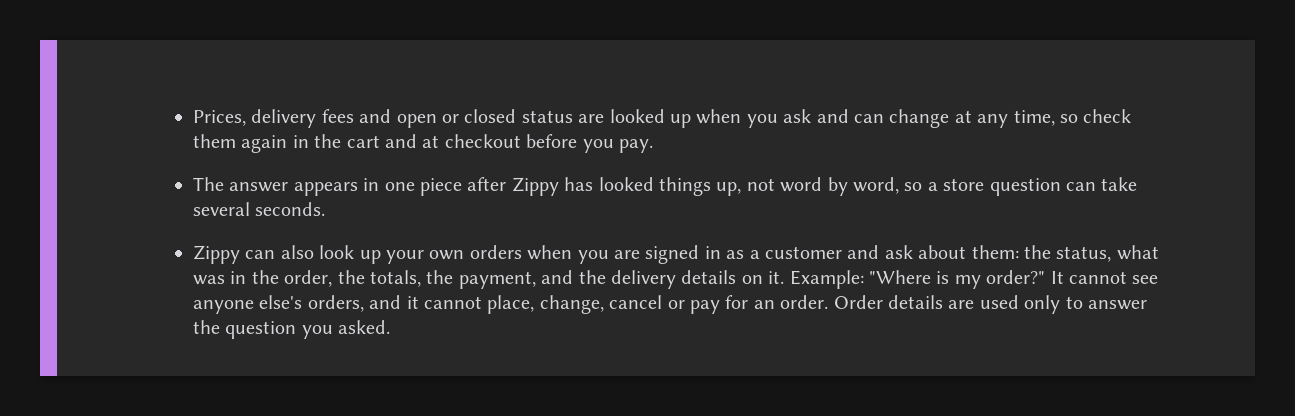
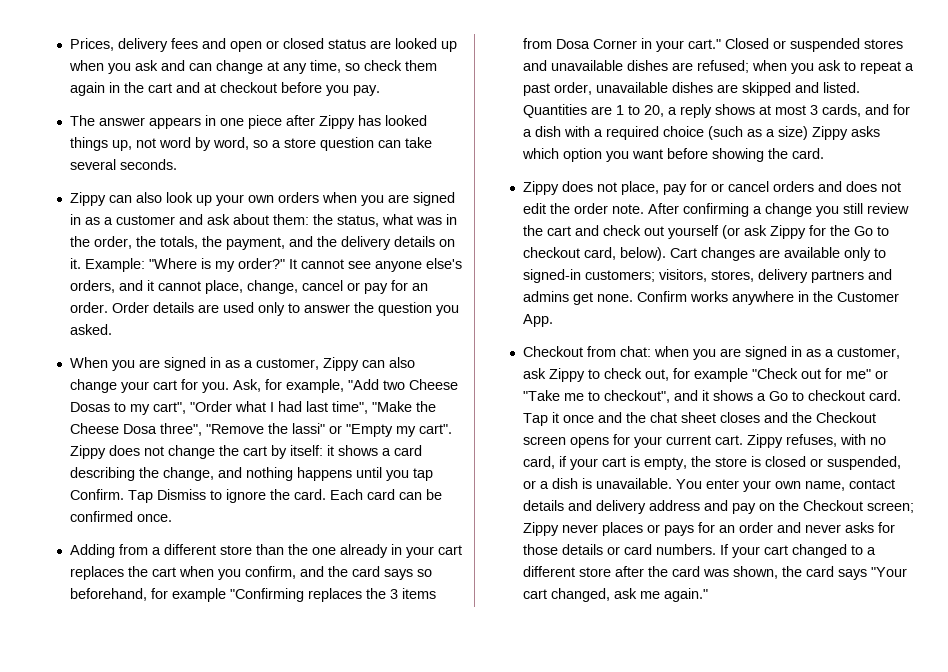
(391, 327) none -> [69,357,415,371] [69,379,458,393] [69,401,436,415] [69,423,452,437] [69,445,422,459] [69,467,433,481] [69,489,442,503] [69,511,172,522] [69,544,462,558] [69,566,432,580] [69,588,436,602] [522,38,903,52] [522,60,914,74] [522,82,860,96] [522,104,910,118] [522,126,880,140] [521,148,824,162] [522,181,901,195] [522,203,909,217] [522,225,889,239] [522,247,886,261] [522,269,892,283] [522,291,899,305] [522,314,553,327] [522,346,900,360] [522,368,888,382] [522,390,901,403] [522,412,876,426] [522,434,886,448] [522,456,901,470] [522,478,895,492] [522,500,914,514] [522,522,895,536] [522,544,876,558] [522,566,907,580] [522,588,708,602] // When you are signed in as a customer, Zippy can also change your cart for you. Ask, for example, "Add two Cheese Dosas to my cart", "Order what I had last time", "Make the Cheese Dosa three", "Remove the lassi" or "Empty my cart". Zippy does not change the cart by itself: it shows a card describing the change, and nothing happens until you tap Confirm. Tap Dismiss to ignore the card. Each card can be confirmed once. // Adding from a different store than the one already in your cart replaces the cart when you confirm, and the card says so beforehand, for example "Confirming replaces the 3 items from Dosa Corner in your cart." Closed or suspended stores and unavailable dishes are refused; when you ask to repeat a past order, unavailable dishes are skipped and listed. Quantities are 1 to 20, a reply shows at most 3 cards, and for a dish with a required choice (such as a size) Zippy asks which option you want before showing the card. // Zippy does not place, pay for or cancel orders and does not edit the order note. After confirming a change you still review the cart and check out yourself (or ask Zippy for the Go to checkout card, below). Cart changes are available only to signed-in customers; visitors, stores, delivery partners and admins get none. Confirm works anywhere in the Customer App. // Checkout from chat: when you are signed in as a customer, ask Zippy to check out, for example "Check out for me" or "Take me to checkout", and it shows a Go to checkout card. Tap it once and the chat sheet closes and the Checkout screen opens for your current cart. Zippy refuses, with no card, if your cart is empty, the store is closed or suspended, or a dish is unavailable. You enter your own name, contact details and delivery address and pay on the Checkout screen; Zippy never places or pays for an order and never asks for those details or card numbers. If your cart changed to a different store after the card was shown, the card says "Your cart changed, ask me again."

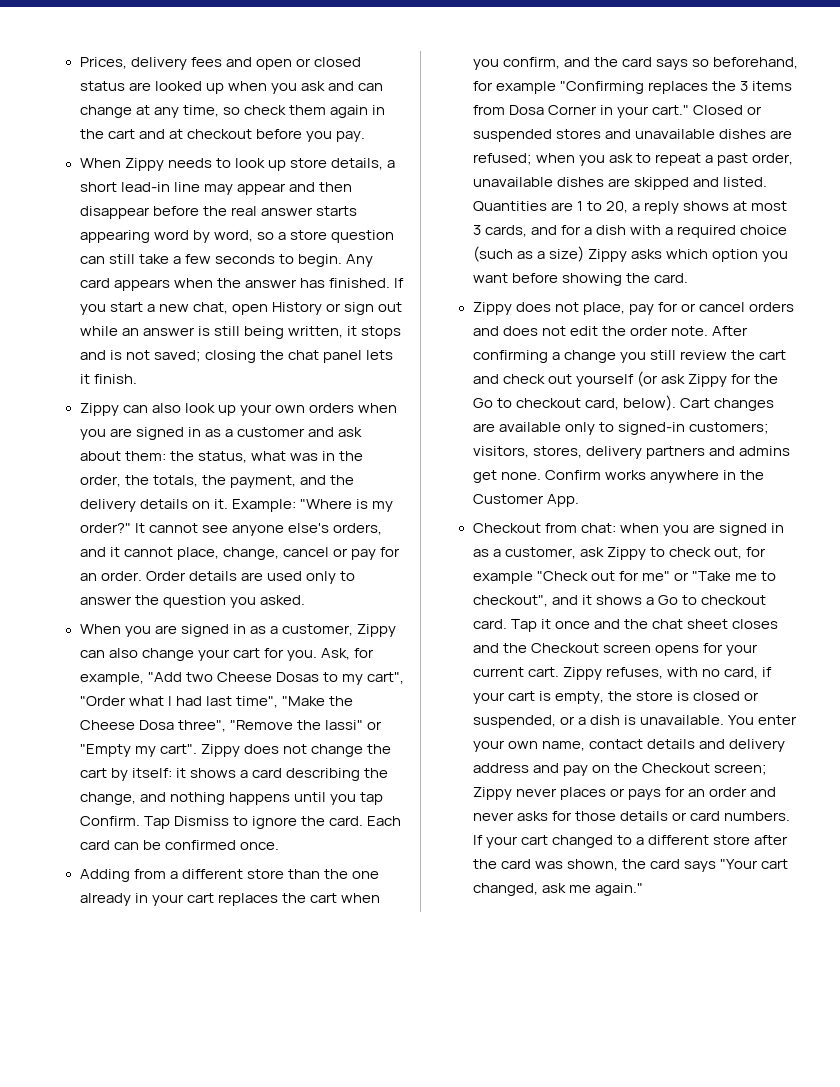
[69,115,427,129] [69,137,156,151] The answer appears in one piece after Zippy has looked things up, not -> [79,158,396,171] [79,182,353,195] [79,206,358,219] [79,230,150,243] When Zippy needs to look up store details, a short lead-in line may appear and then disappear before the real answer starts appearing
[404,137,432,148] [69,159,177,170] take several seconds. -> [108,254,374,267] [79,278,405,291] [79,302,403,315] [79,326,402,339] [79,350,394,363] [79,374,137,384] still take a few seconds to begin. Any card appears when the answer has finished. If you start a new chat, open History or sign out while an answer is still being written, it stops and is not saved; closing the chat panel lets it finish.

